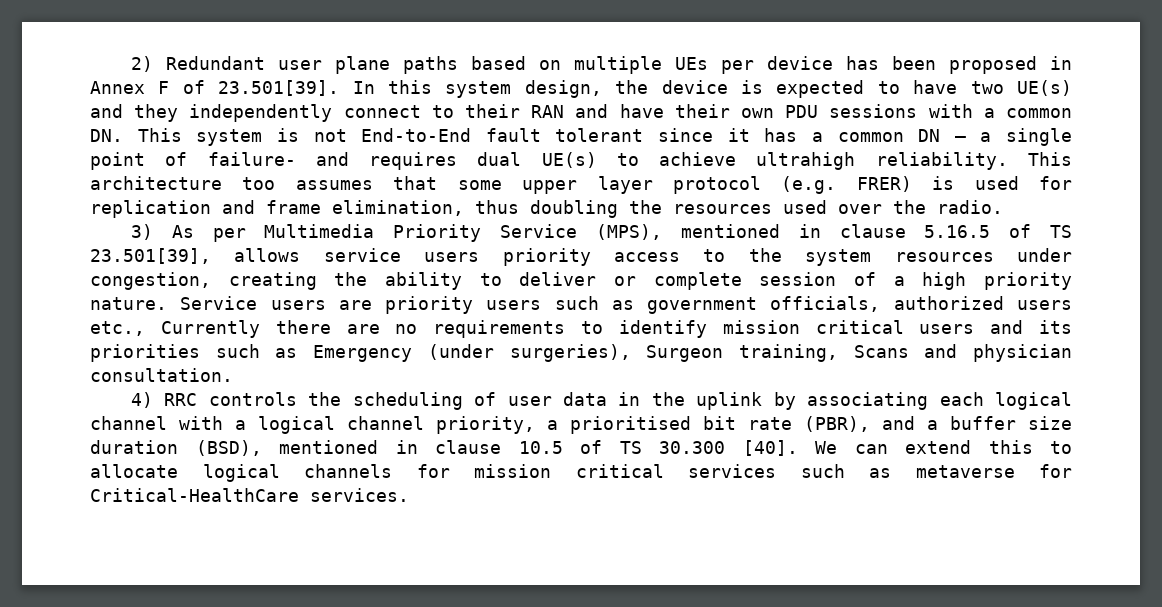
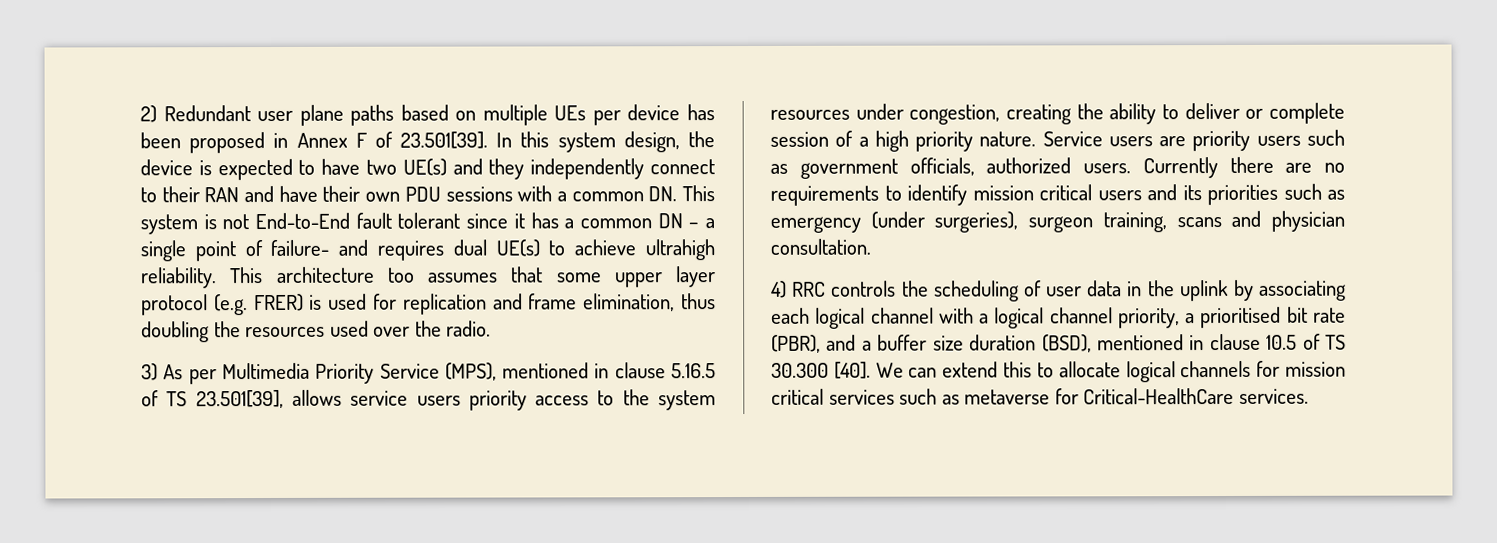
[1016,300,1072,310] [90,321,145,336] users etc., -> [1083,163,1131,174] users.
[313,345,413,362] Emergency -> [770,216,861,233] emergency
[646,344,909,362] Surgeon training, Scans -> [1028,212,1222,233] surgeon training, scans

